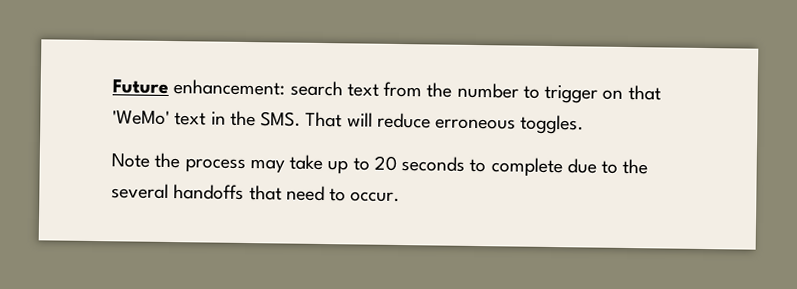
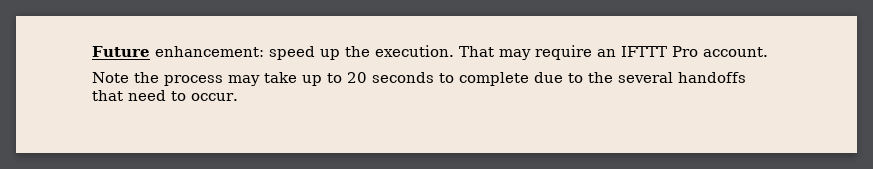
[289,80,661,104] [112,110,585,135] search text from the number to trigger on that 'WeMo' text in the SMS. That will reduce erroneous toggles. -> [269,45,768,60] speed up the execution. That may require an IFTTT Pro account.

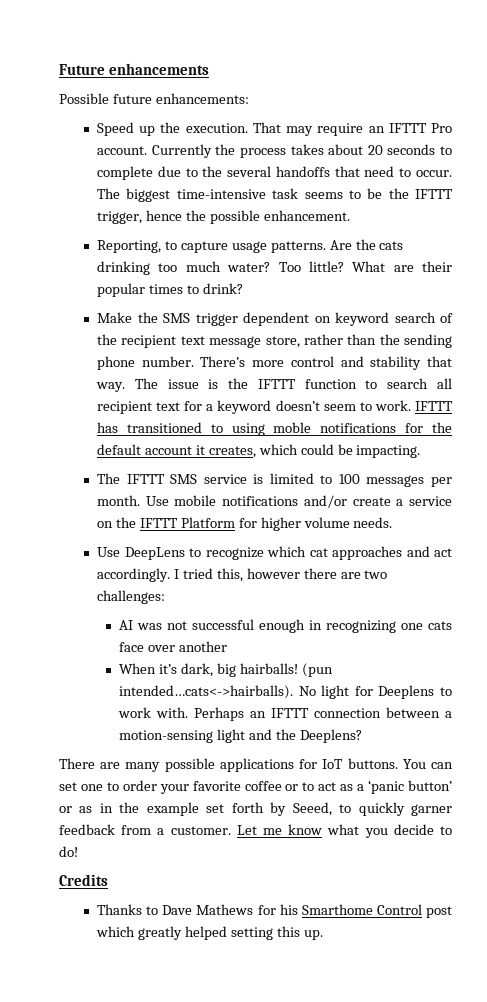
[155,46,315,60] enhancement: speed -> [108,63,209,75] [59,93,249,104] [97,122,135,136] enhancements // Possible future enhancements: // Speed
[92,72,129,83] // Note -> [151,144,212,158] Currently
[228,72,342,86] may take up to -> [290,144,364,155] takes about
(238, 97) none -> [97,188,453,202] [97,210,350,224] [97,239,404,253] [97,261,452,275] [97,283,243,297] [97,312,453,326] [97,334,452,348] [97,356,453,370] [96,378,453,392] [97,400,453,414] [97,422,452,436] [97,444,421,458] [97,473,452,487] [97,495,453,508] [97,517,393,531] [97,546,452,560] [97,568,388,582] [97,590,166,604] [119,619,453,633] [119,641,227,652] [119,663,333,677] [119,685,453,699] [118,707,452,721] [119,729,362,743] [59,758,453,772] [59,780,452,794] [59,802,452,816] [59,824,452,838] [59,846,78,857] [59,874,108,886] [97,904,452,918] [96,926,323,940] The biggest time-intensive task seems to be the IFTTT trigger, hence the possible enhancement. // Reporting, to capture usage patterns. Are the cats drinking too much water? Too little? What are their popular times to drink? // Make the SMS trigger dependent on keyword search of the recipient text message store, rather than the sending phone number. There’s more control and stability that way. The issue is the IFTTT function to search all recipient text for a keyword doesn’t seem to work. IFTTT has transitioned to using moble notifications for the default account it creates, which could be impacting. // The IFTTT SMS service is limited to 100 messages per month. Use mobile notifications and/or create a service on the IFTTT Platform for higher volume needs. // Use DeepLens to recognize which cat approaches and act accordingly. I tried this, however there are two challenges: // AI was not successful enough in recognizing one cats face over another // When it’s dark, big hairballs! (pun intended…cats<->hairballs). No light for Deeplens to work with. Perhaps an IFTTT connection between a motion-sensing light and the Deeplens? // There are many possible applications for IoT buttons. You can set one to order your favorite coffee or to act as a ‘panic button’ or as in the example set forth by Seeed, to quickly garner feedback from a customer. Let me know what you decide to do! // Credits // Thanks to Dave Mathews for his Smarthome Control post which greatly helped setting this up.

